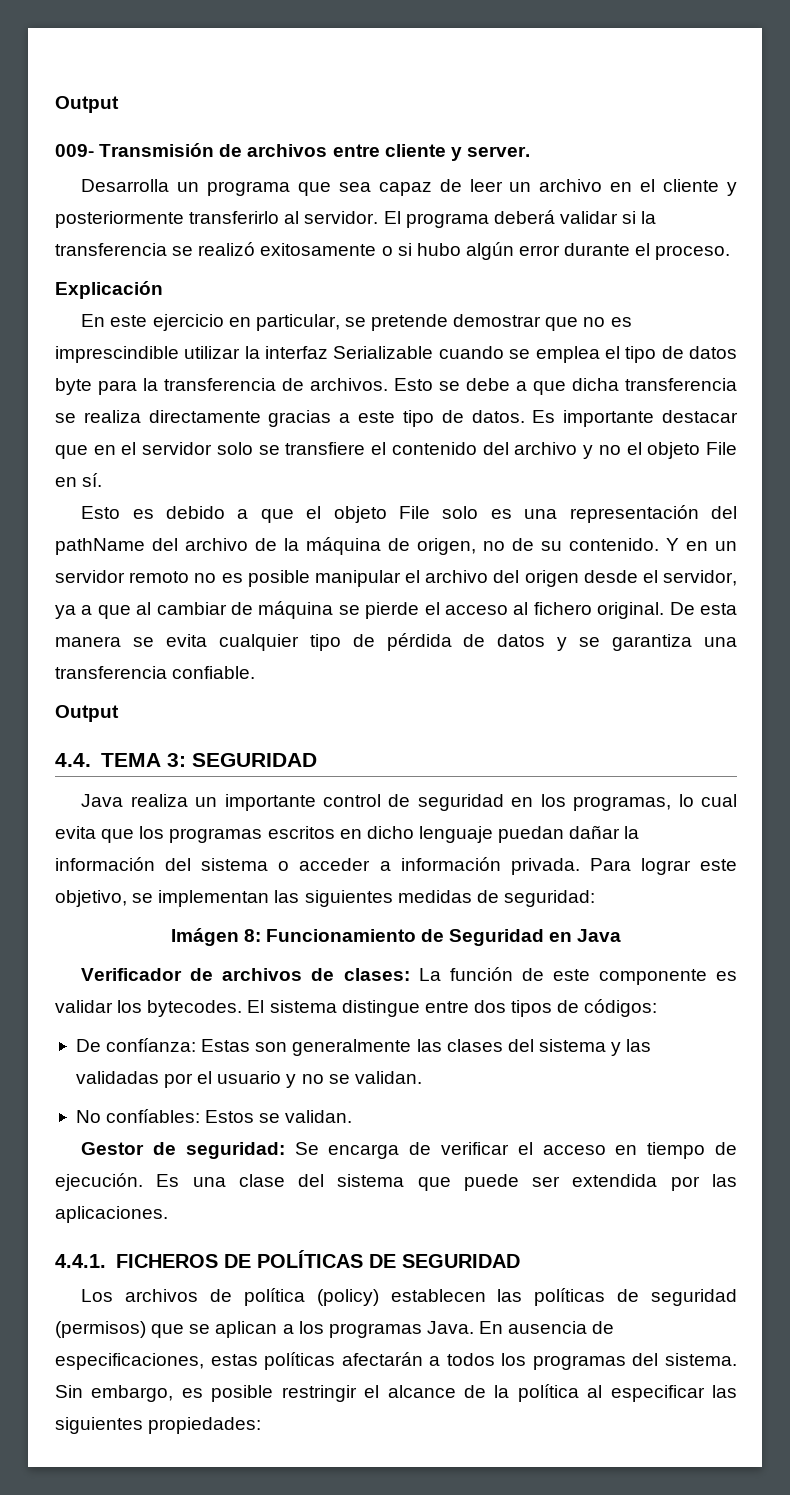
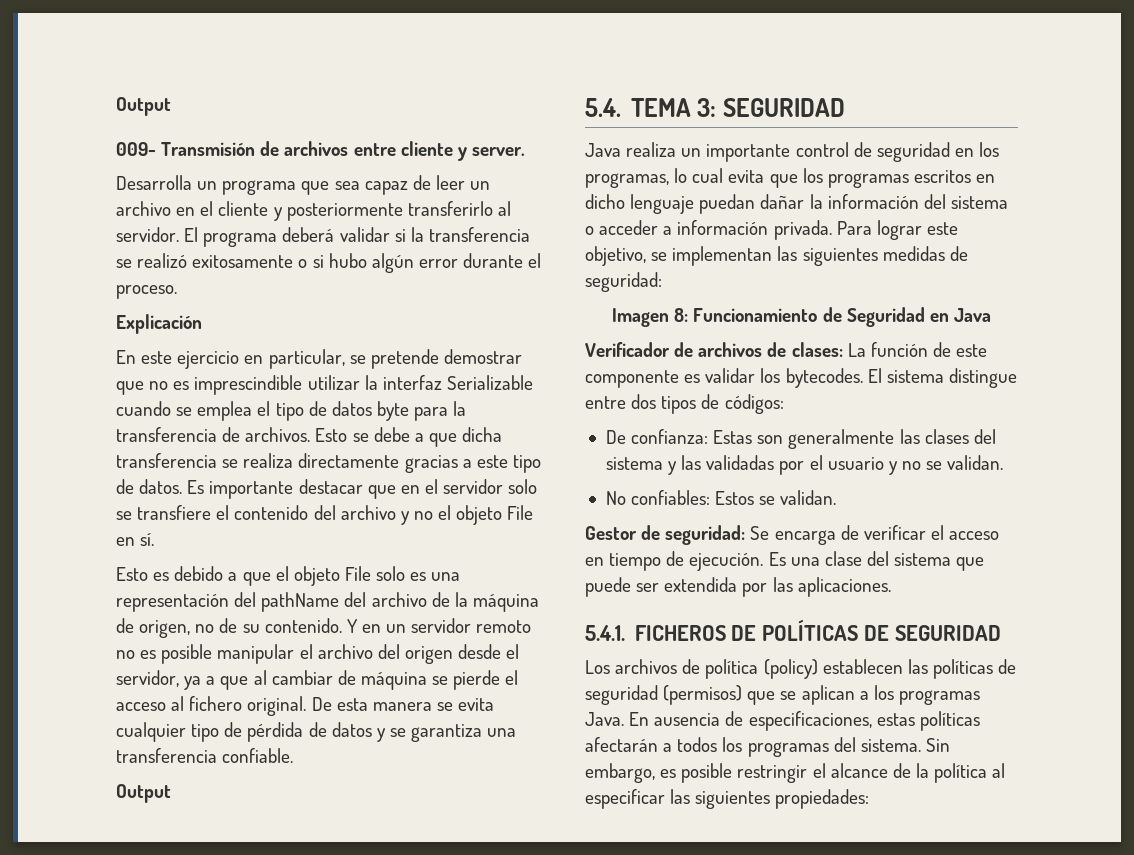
[55,753,91,767] 4.4. -> [585,98,621,117] 5.4.
[170,928,239,946] Imágen -> [612,308,670,327] Imagen
[106,1038,197,1052] confíanza: -> [631,429,709,444] confianza:
[106,1109,201,1123] confíables: -> [631,490,711,505] confiables:
[55,1254,106,1268] 4.4.1. -> [585,625,625,641] 5.4.1.

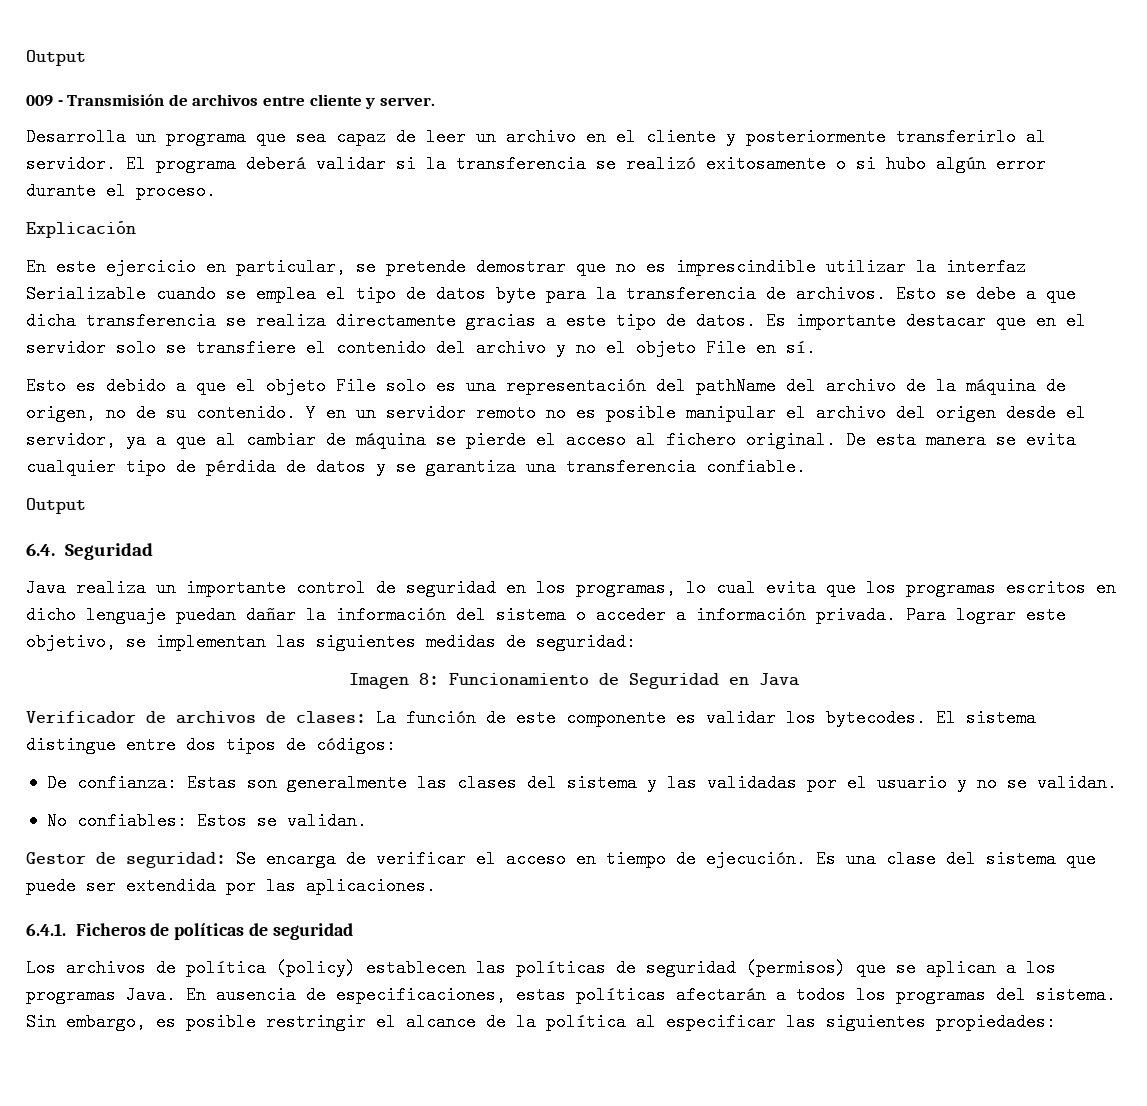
[116,97,171,116] [116,142,156,156] Output // 009- -> [26,50,86,66] [26,95,63,106] Output // 009 -
[585,98,846,117] 5.4. TEMA 3: SEGURIDAD -> [26,543,153,560] 6.4. Seguridad
[585,620,1002,641] 5.4.1. FICHEROS DE POLÍTICAS DE SEGURIDAD -> [26,923,353,940] 6.4.1. Ficheros de políticas de seguridad

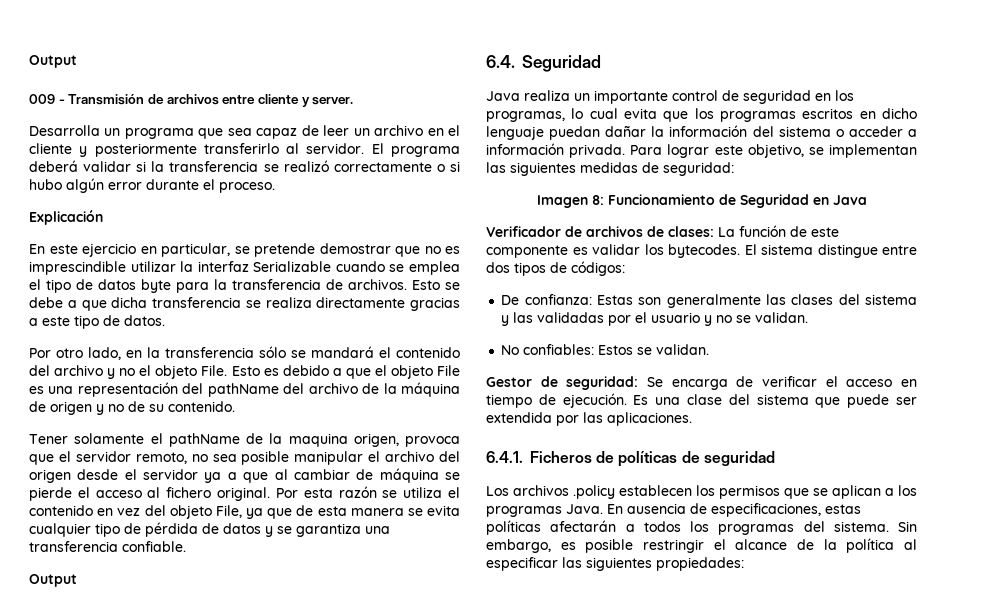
[706,155,826,173] exitosamente -> [333,162,432,172] correctamente
[766,312,1086,330] [26,339,296,357] Es importante destacar que en el servidor solo se transfiere -> [29,346,374,360] // Por otro lado, en la transferencia sólo se mandará
[706,339,816,357] File en sí. // -> [201,365,228,376] File.
[386,377,426,395] solo -> (460, 370) none
[26,404,96,422] origen, -> [50,401,104,415] origen y
[306,404,596,422] Y en un servidor remoto no es -> [29,433,460,447] [29,451,237,465] // Tener solamente el pathName de la maquina origen, provoca que el servidor remoto, no sea
[26,431,116,449] servidor, -> [143,469,199,480] servidor
[846,431,866,449] De -> [275,486,460,498] [29,505,314,519] Por esta razón se utiliza el contenido en vez del objeto File, ya que de
[156,959,846,977] de política (policy) establecen las políticas de seguridad (permisos) -> [573,485,780,499] .policy establecen los permisos

